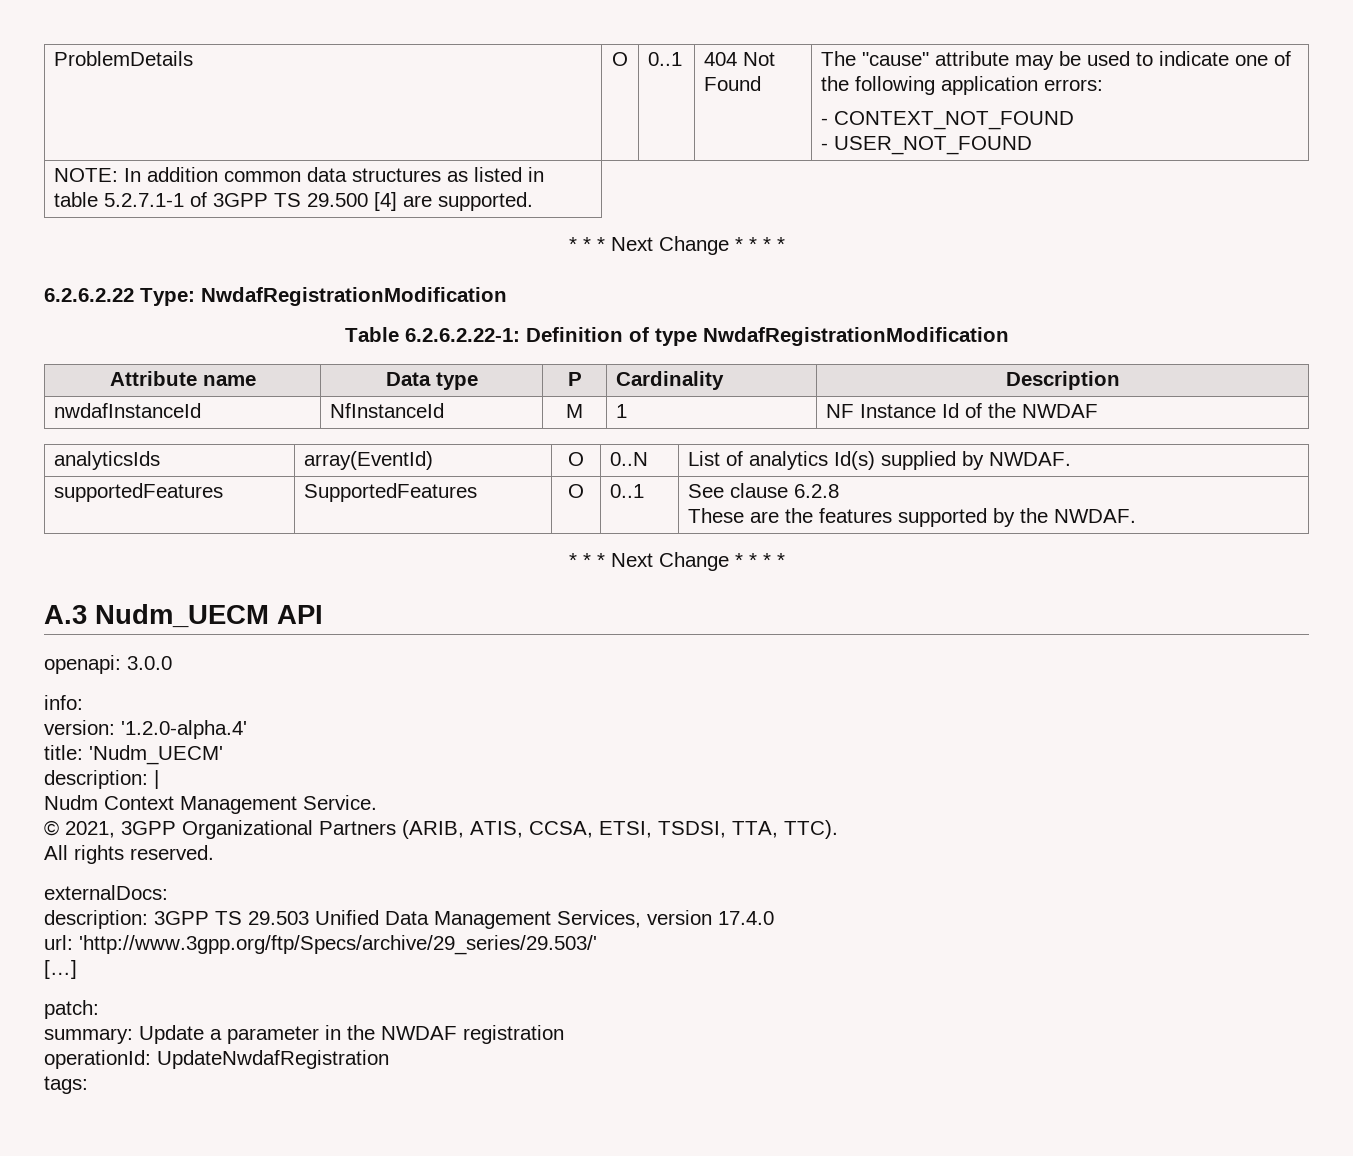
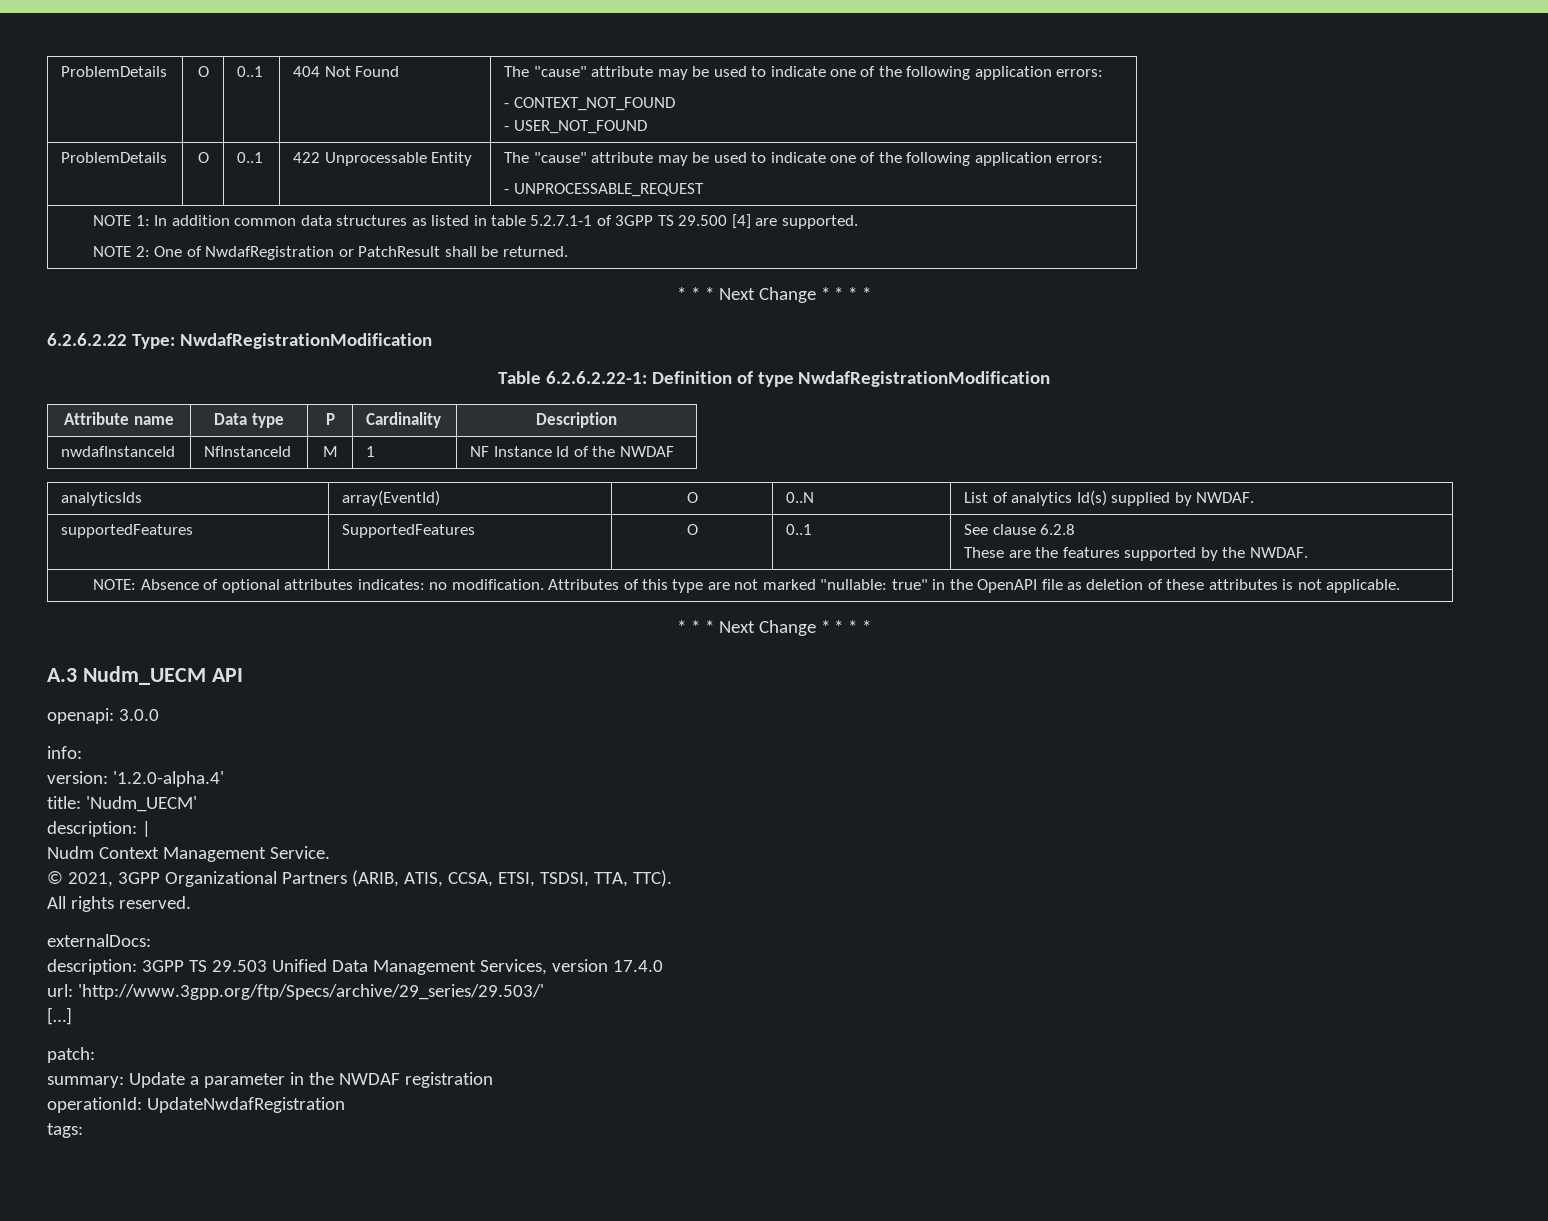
[54,168,119,182] NOTE: -> [61,152,168,163] [197,152,209,163] [237,152,264,163] [293,152,473,166] [504,152,1104,166] [504,183,704,197] [93,215,150,226] ProblemDetails | O | 0..1 | 422 Unprocessable Entity | The "cause" attribute may be used to indicate one of the following application errors: // - UNPROCESSABLE_REQUEST // NOTE 1:
(534, 201) none -> [93,246,568,260] // NOTE 2: One of NwdafRegistration or PatchResult shall be returned.
(1137, 516) none -> [93,579,1401,593] // NOTE: Absence of optional attributes indicates: no modification. Attributes of this type are not marked "nullable: true" in the OpenAPI file as deletion of these attributes is not applicable.

